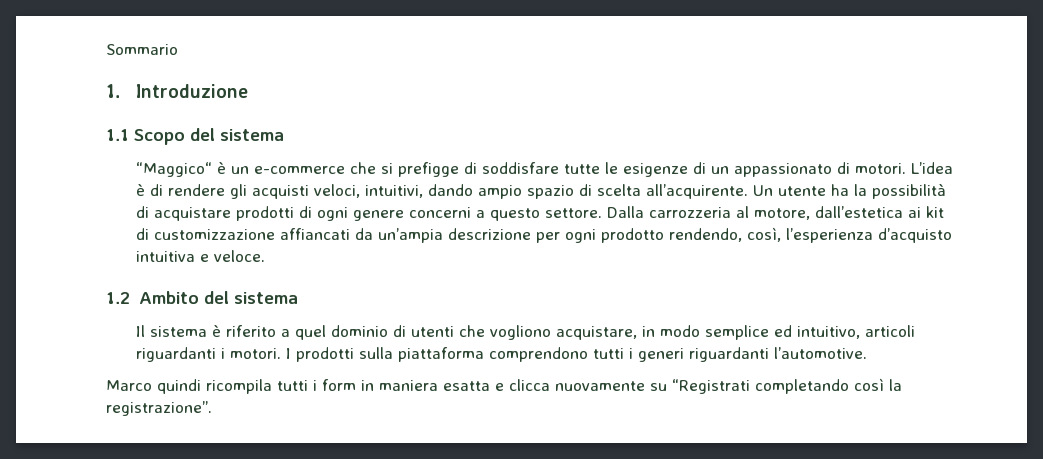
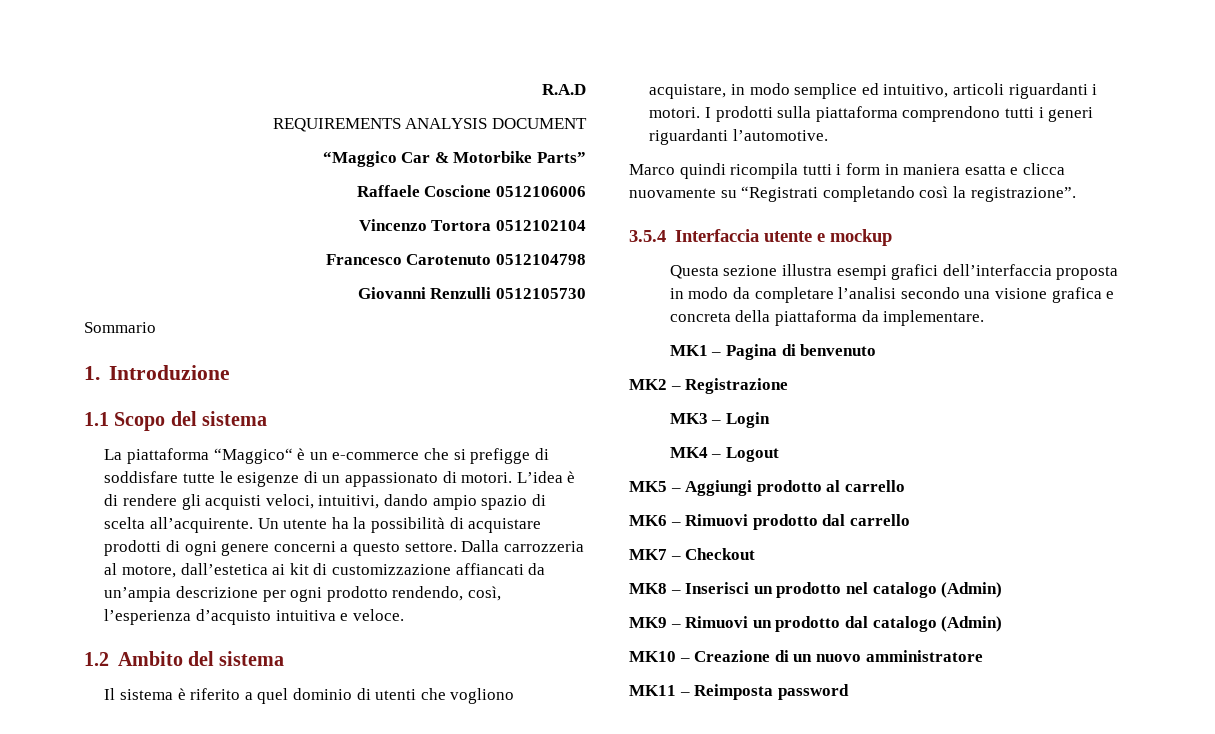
(106, 49) none -> [542,84,586,95] [272,118,587,132] [322,151,586,167] [356,185,586,197] [358,219,586,231] [325,254,586,265] [357,287,586,299] R.A.D // REQUIREMENTS ANALYSIS DOCUMENT // “Maggico Car & Motorbike Parts” // Raffaele Coscione 0512106006 // Vincenzo Tortora 0512102104 // Francesco Carotenuto 0512104798 // Giovanni Renzulli 0512105730 //
(284, 135) none -> [104,448,210,464] La piattaforma
(212, 408) none -> [629,229,892,246] [669,264,1119,280] [669,287,1115,303] [669,310,985,326] [669,344,877,360] [629,378,789,394] [669,412,771,428] [669,447,780,462] [629,480,905,496] [629,514,910,530] [629,548,756,560] [629,582,1003,598] [629,616,1003,632] [629,650,983,662] [629,684,849,700] // 3.5.4 Interfaccia utente e mockup // Questa sezione illustra esempi grafici dell’interfaccia proposta in modo da completare l’analisi secondo una visione grafica e concreta della piattaforma da implementare. // MK1 – Pagina di benvenuto // MK2 – Registrazione // MK3 – Login // MK4 – Logout // MK5 – Aggiungi prodotto al carrello // MK6 – Rimuovi prodotto dal carrello // MK7 – Checkout // MK8 – Inserisci un prodotto nel catalogo (Admin) // MK9 – Rimuovi un prodotto dal catalogo (Admin) // MK10 – Creazione di un nuovo amministratore // MK11 – Reimposta password

